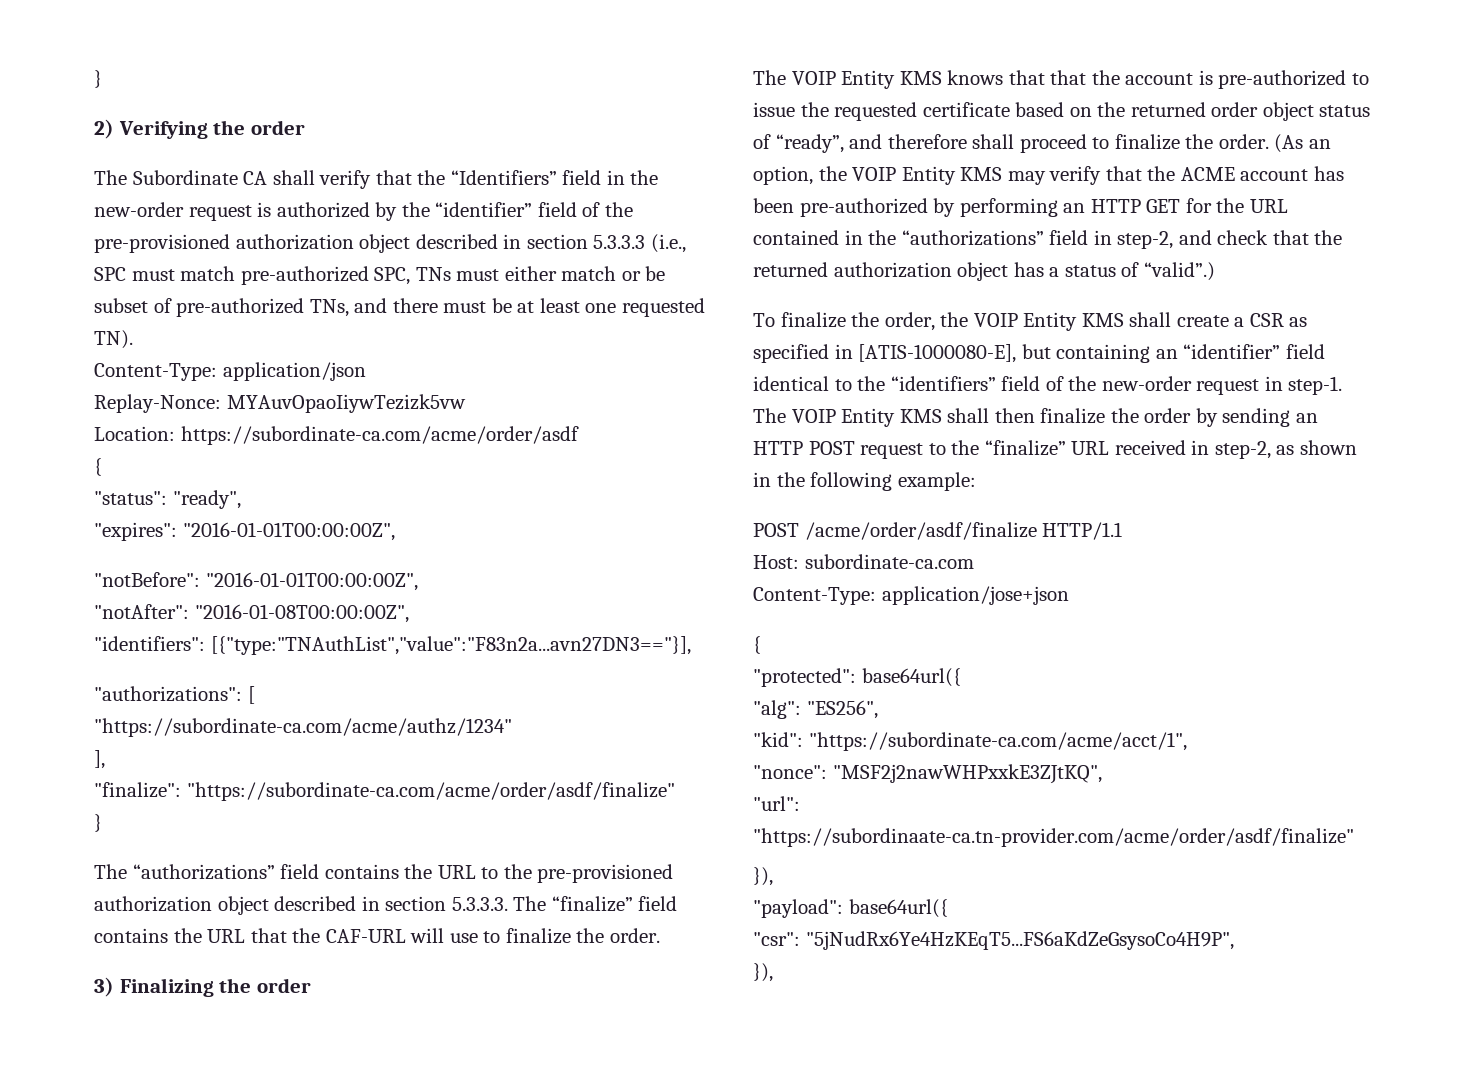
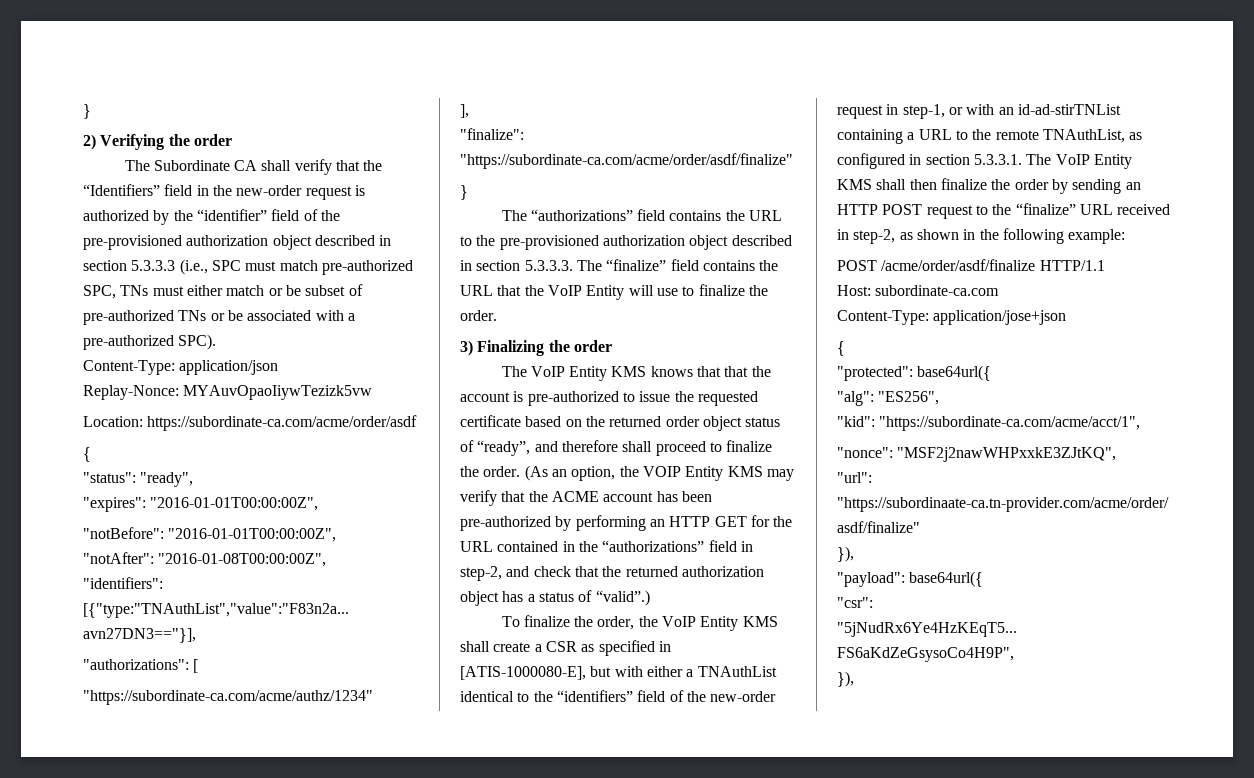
[309,298,705,317] [94,330,133,349] TNs, and there must be at least one requested TN). -> [178,310,355,321] [83,334,217,350] TNs or be associated with a pre-authorized SPC).
[325,929,406,943] CAF-URL -> [547,285,625,300] VoIP Entity
[791,71,836,85] VOIP -> [530,366,565,377] VoIP
[973,313,1018,327] VOIP -> [662,616,697,627] VoIP
[1056,344,1325,363] containing an “identifier” field -> [614,666,777,677] with either a TNAuthList
[1288,376,1343,395] [753,408,836,423] step-1. The VOIP -> [902,104,1121,119] [837,129,1143,144] [837,153,1090,169] step-1, or with an id-ad-stirTNList containing a URL to the remote TNAuthList, as configured in section 5.3.3.1. The VoIP

